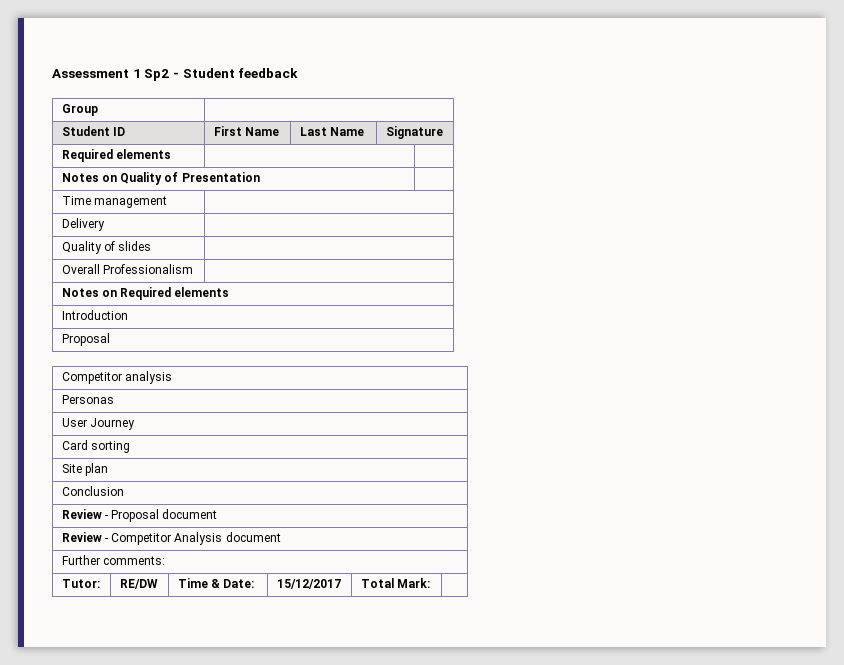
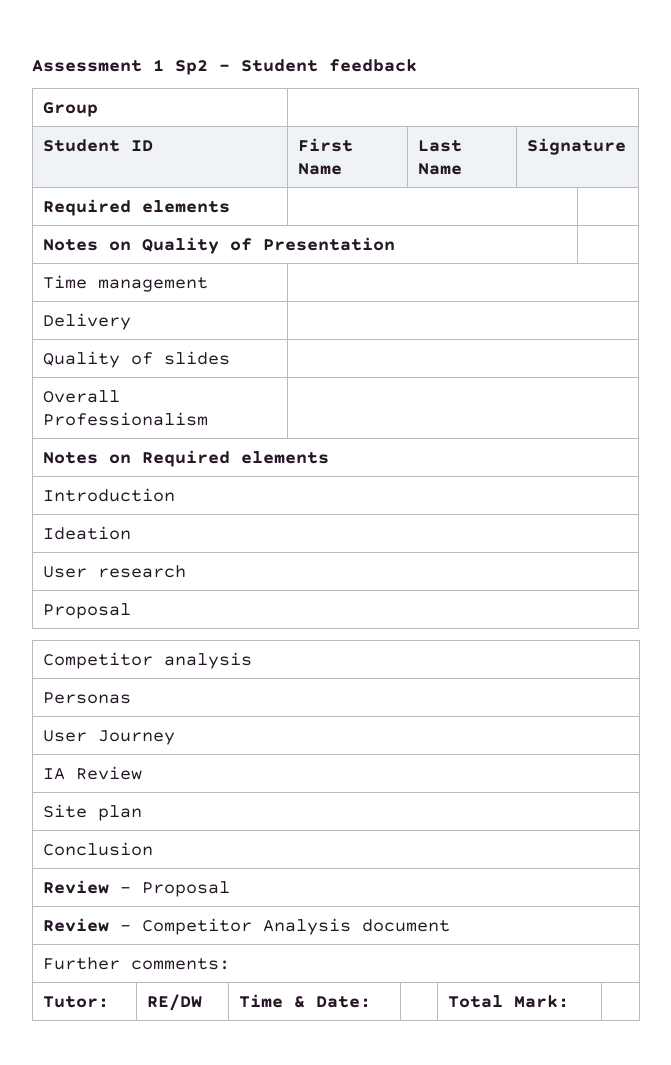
(128, 315) none -> [43,526,132,540] [43,565,187,578] // Ideation // User research
[61,440,130,453] Card sorting -> [43,766,143,780] IA Review
[162,509,218,519] document -> (231, 889) none
[276,579,341,589] 15/12/2017 -> (372, 1002) none

